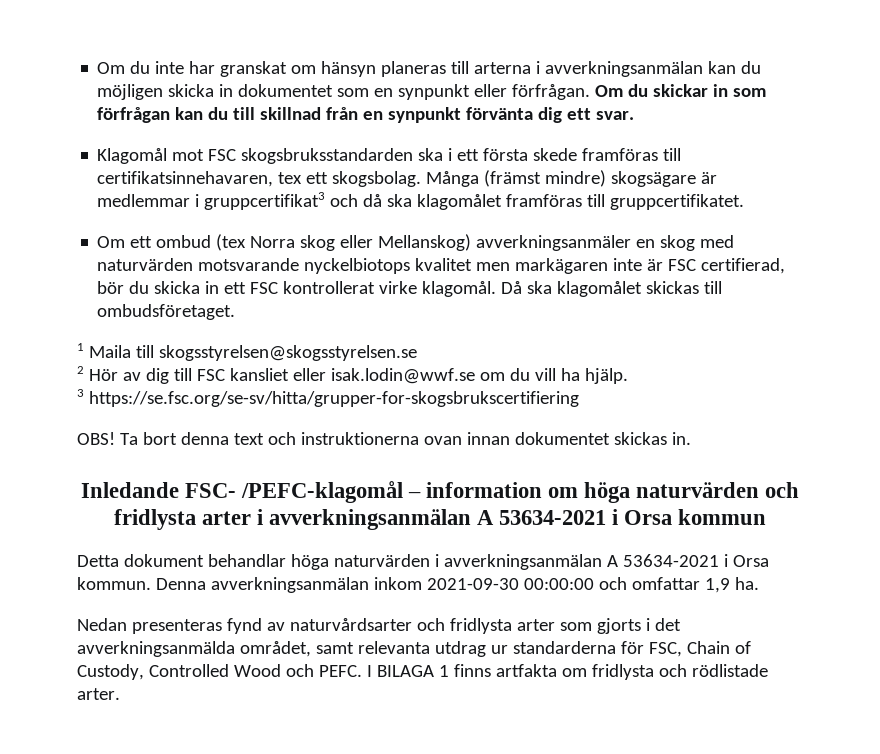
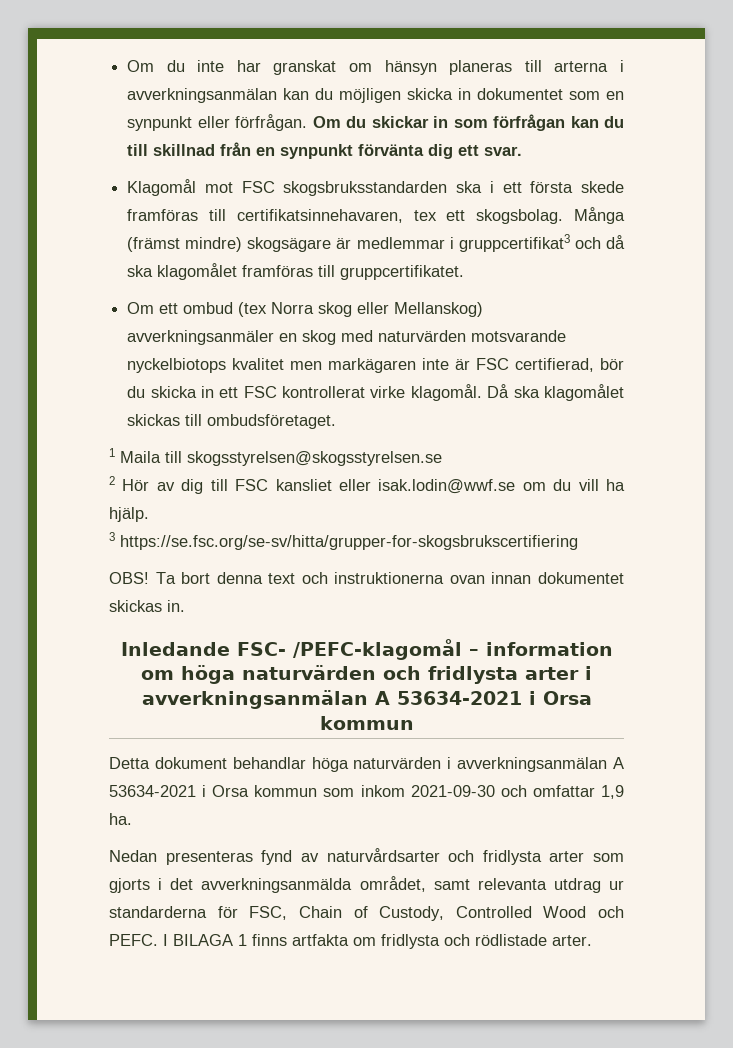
[77,577,369,593] kommun. Denna avverkningsanmälan -> [254,785,355,797] kommun som
[523,578,594,590] 00:00:00 -> (495, 791) none

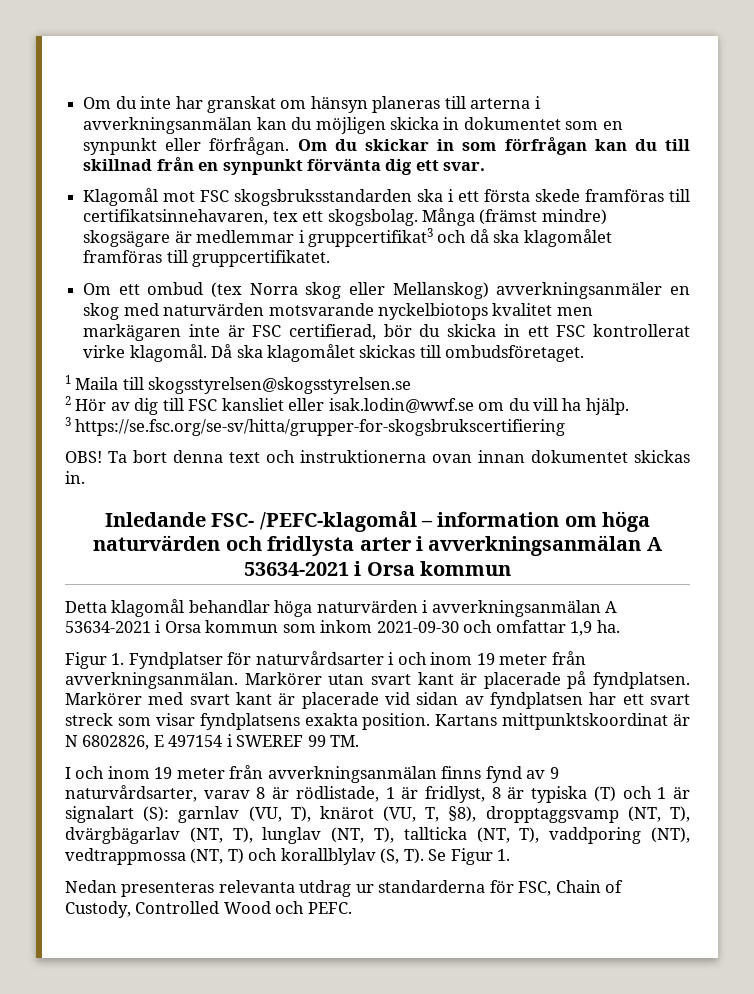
[154,757,227,769] dokument -> [111,599,185,617] klagomål
[109,848,624,865] [109,876,470,893] Nedan presenteras fynd av naturvårdsarter och fridlysta arter som gjorts i det avverkningsanmälda området, samt -> [65,651,586,669] [65,671,690,689] [65,692,691,709] [65,713,690,730] [65,734,360,750] [65,765,559,783] [65,785,690,803] [65,806,690,823] [65,827,690,844] [65,848,511,865] [65,880,215,897] Figur 1. Fyndplatser för naturvårdsarter i och inom 19 meter från avverkningsanmälan. Markörer utan svart kant är placerade på fyndplatsen. Markörer med svart kant är placerade vid sidan av fyndplatsen har ett svart streck som visar fyndplatsens exakta position. Kartans mittpunktskoordinat är N 6802826, E 497154 i SWEREF 99 TM. // I och inom 19 meter från avverkningsanmälan finns fynd av 9 naturvårdsarter, varav 8 är rödlistade, 1 är fridlyst, 8 är typiska (T) och 1 är signalart (S): garnlav (VU, T), knärot (VU, T, §8), dropptaggsvamp (NT, T), dvärgbägarlav (NT, T), lunglav (NT, T), tallticka (NT, T), vaddporing (NT), vedtrappmossa (NT, T) och korallblylav (S, T). Se Figur 1. // Nedan presenteras
[163,934,592,949] I BILAGA 1 finns artfakta om fridlysta och rödlistade arter. -> (352, 908) none

